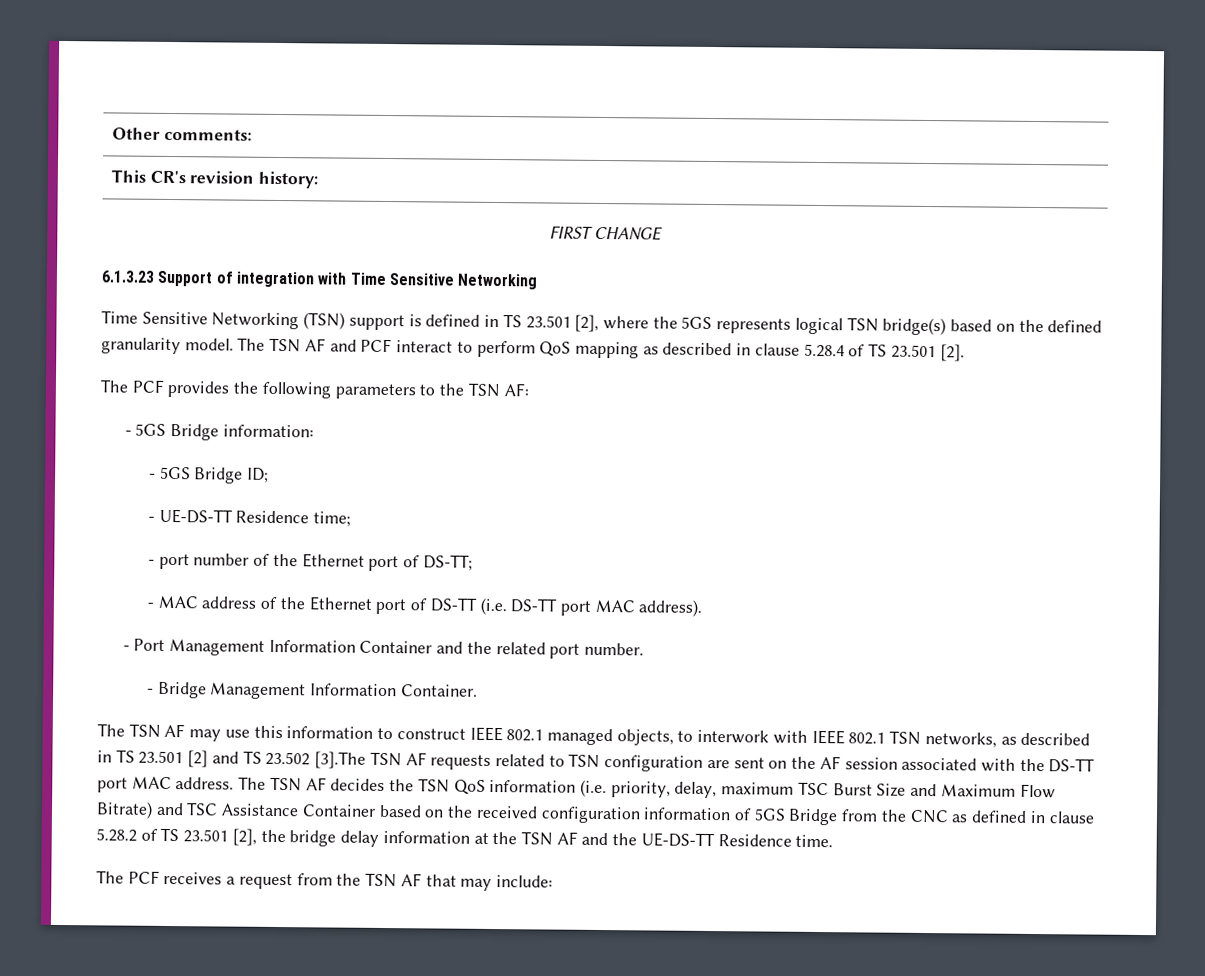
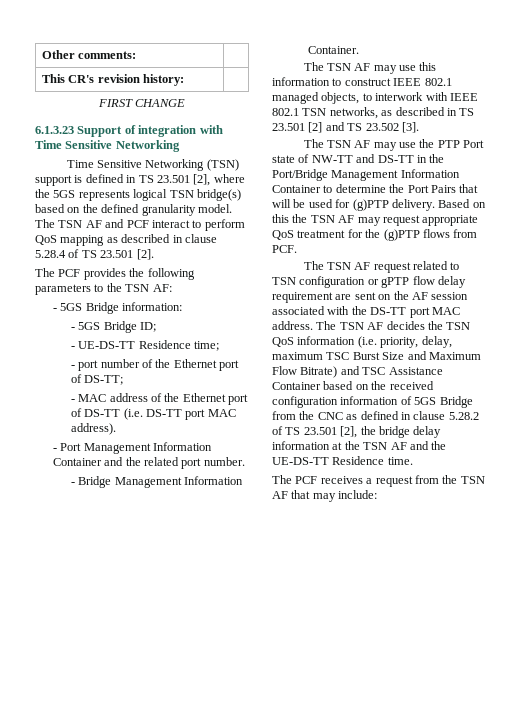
[314,751,704,772] [3].The TSN AF requests related to TSN configuration -> [401,122,419,133] [303,139,485,151] [272,154,445,163] [272,169,460,181] [272,184,479,193] [272,199,486,211] [272,214,479,226] [272,229,478,241] [272,245,297,253] [303,261,460,273] [272,276,466,288] [272,292,333,303] [3]. // The TSN AF may use the PTP Port state of NW-TT and DS-TT in the Port/Bridge Management Information Container to determine the Port Pairs that will be used for (g)PTP delivery. Based on this the TSN AF may request appropriate QoS treatment for the (g)PTP flows from PCF. // The TSN AF request related to TSN configuration or gPTP flow delay requirement

